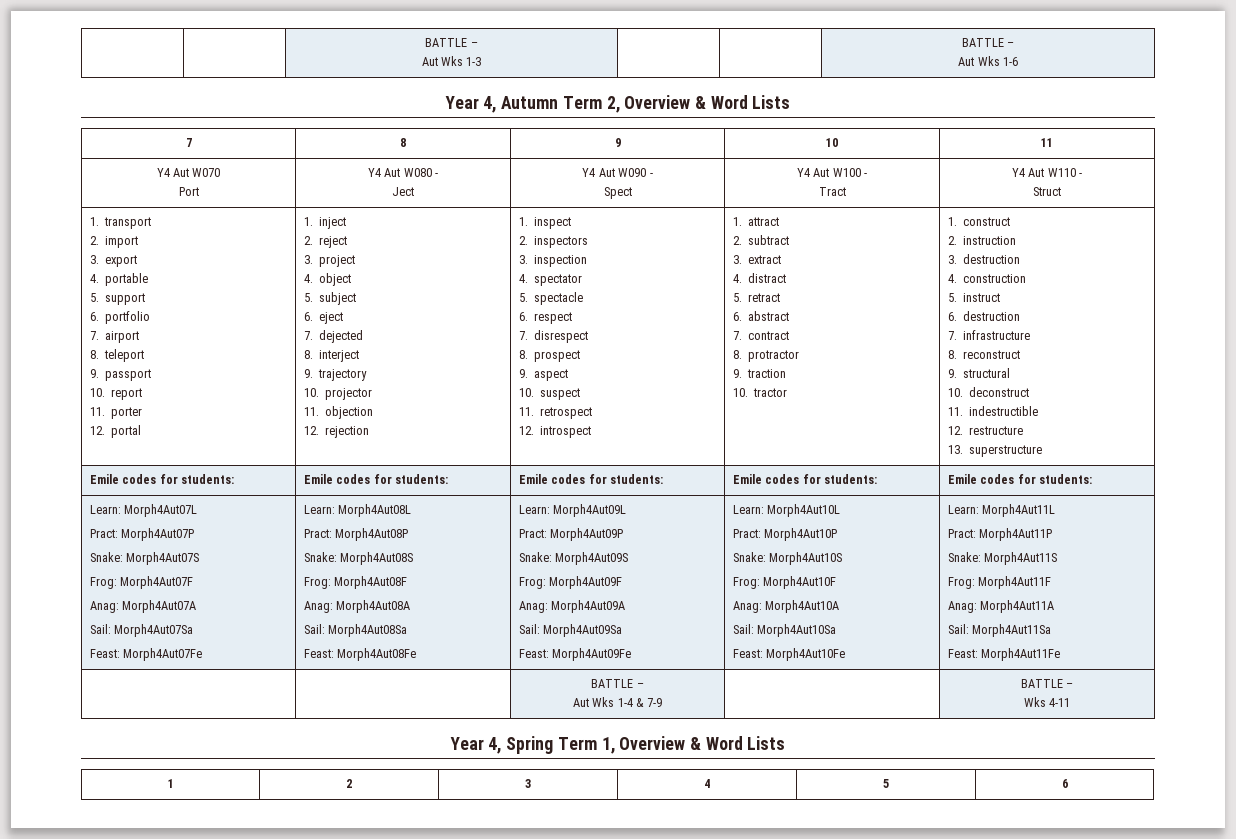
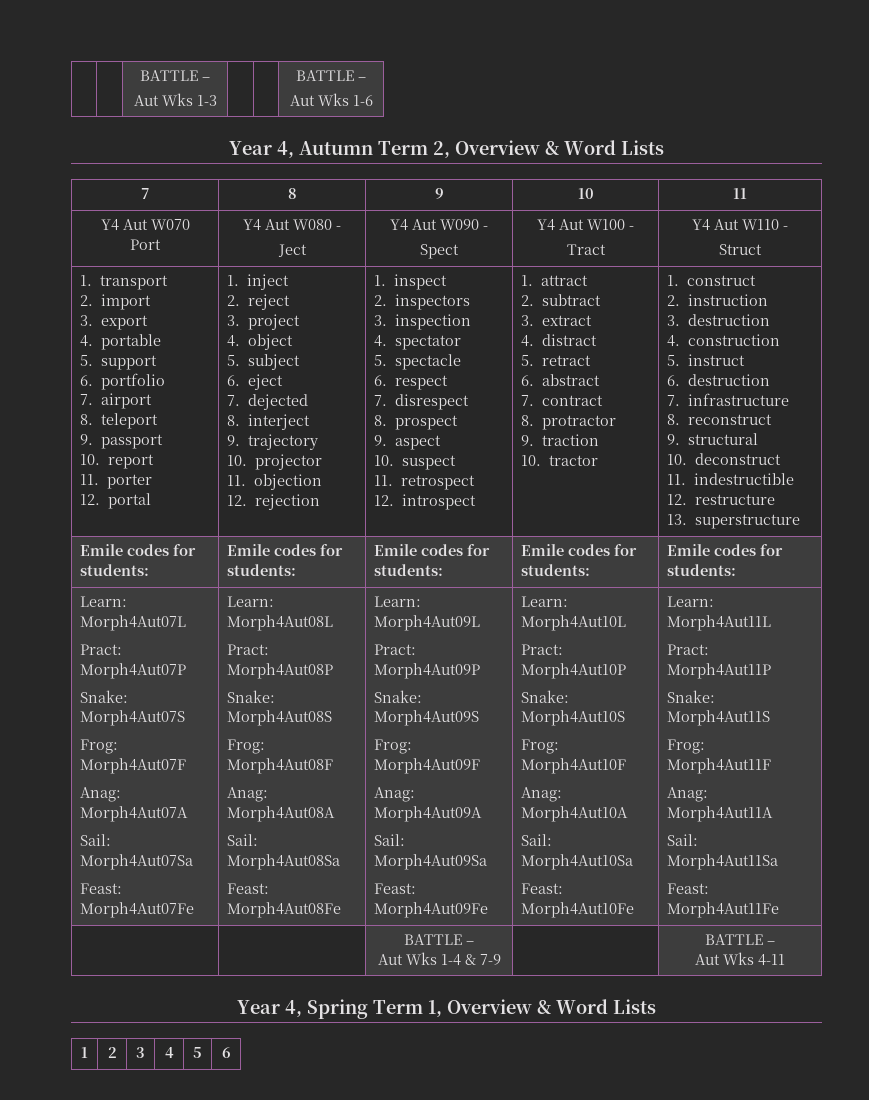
(1074, 685) none -> [695,954,720,965] Aut

